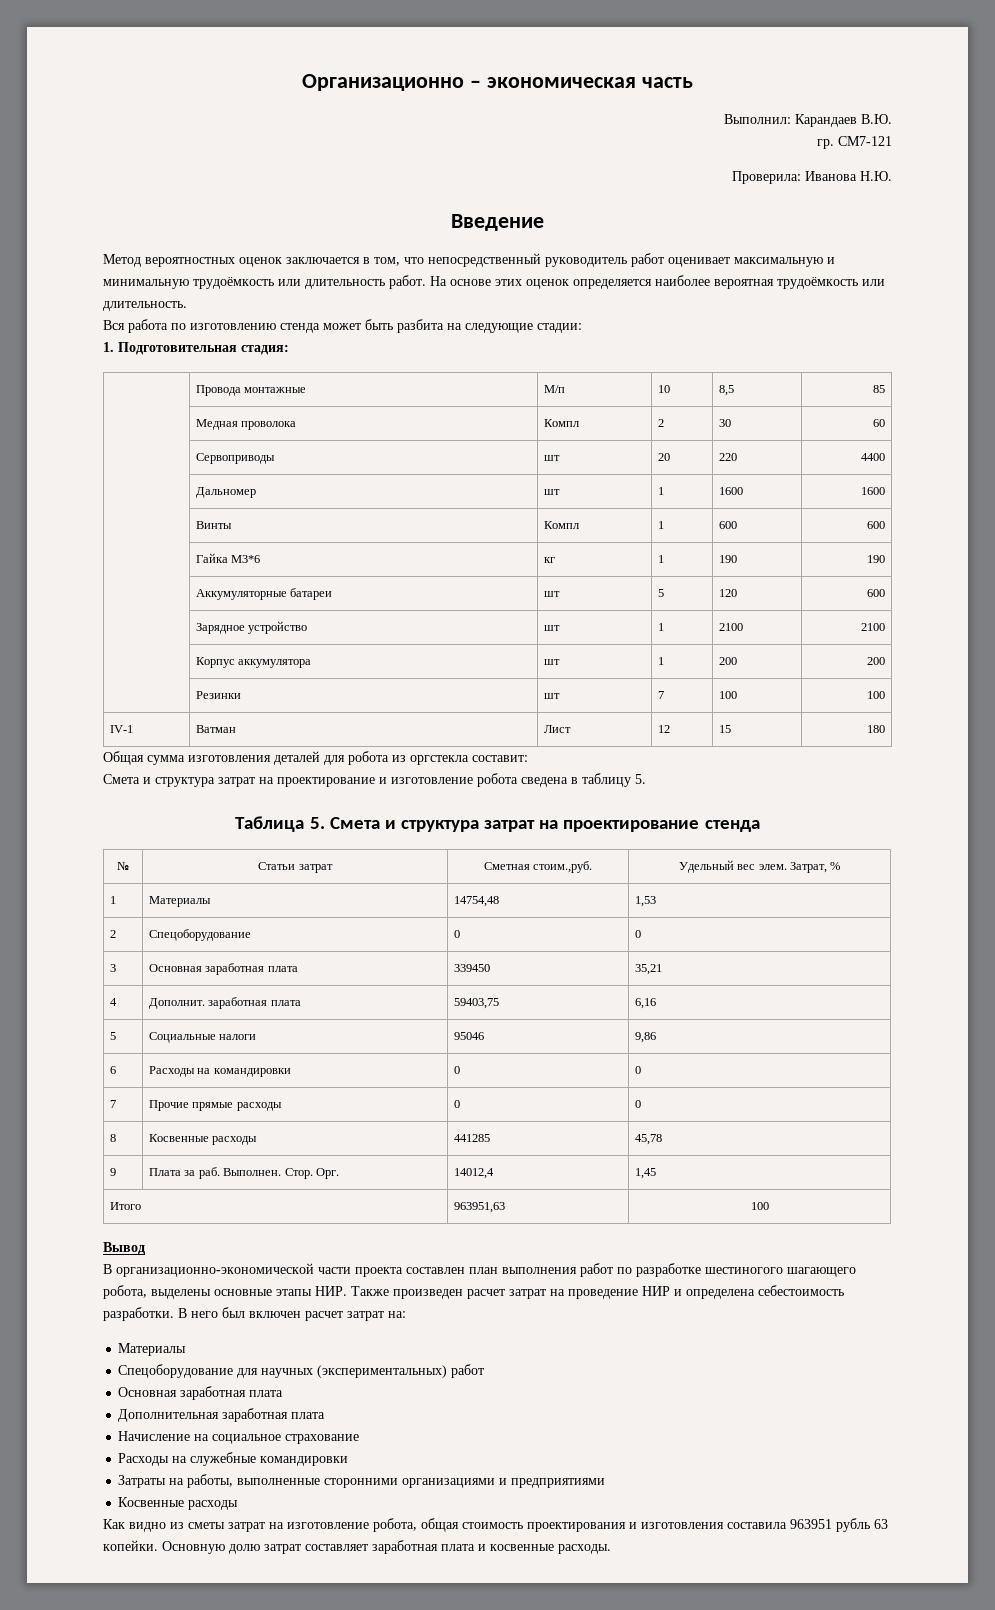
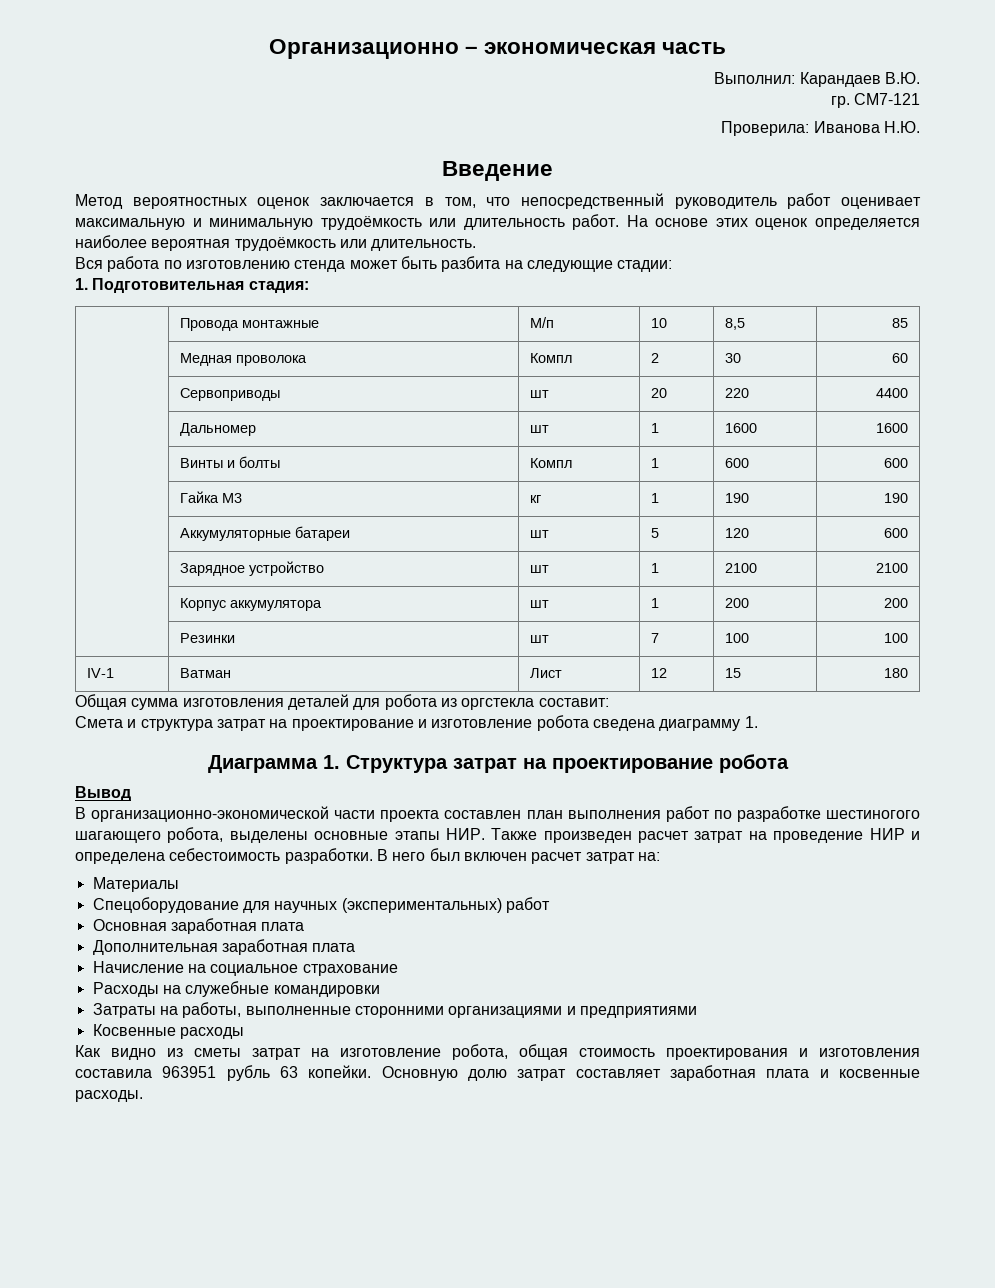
(233, 525) none -> [227,456,281,468] и болты
[231,555,261,563] М3*6 -> [222,493,243,503] М3
[571,773,646,787] [235,816,760,832] [117,861,129,870] [258,862,333,873] [483,861,593,873] [678,860,841,873] [110,896,117,904] [149,896,212,907] [454,896,500,907] [635,896,657,907] [110,930,117,938] [149,929,252,941] [454,930,461,938] [635,930,642,938] [110,964,117,972] [149,963,298,975] [454,964,491,972] [635,964,663,975] [110,998,118,1006] [149,997,301,1009] [454,998,500,1009] [635,998,657,1009] [110,1032,117,1040] [149,1032,257,1043] [454,1032,485,1040] [635,1032,657,1043] [110,1066,117,1074] [149,1066,291,1077] [454,1066,461,1074] [635,1066,642,1074] [110,1100,117,1108] [149,1100,282,1111] [454,1100,461,1108] [635,1100,642,1108] [110,1134,117,1142] [149,1134,258,1145] [454,1134,491,1142] [635,1134,663,1145] [110,1168,117,1176] [149,1167,339,1179] [454,1168,495,1179] [635,1168,657,1179] [110,1202,142,1210] [454,1202,506,1213] [750,1202,769,1210] в таблицу 5. // Таблица 5. Смета и структура затрат на проектирование стенда // № | Статьи затрат | Сметная стоим.,руб. | Удельный вес элем. Затрат, % // 1 | Материалы | 14754,48 | 1,53 // 2 | Спецоборудование | 0 | 0 // 3 | Основная заработная плата | 339450 | 35,21 // 4 | Дополнит. заработная плата | 59403,75 | 6,16 // 5 | Социальные налоги | 95046 | 9,86 // 6 | Расходы на командировки | 0 | 0 // 7 | Прочие прямые расходы | 0 | 0 // 8 | Косвенные расходы | 441285 | 45,78 // 9 | Плата за раб. Выполнен. Стор. Орг. | 14012,4 | 1,45 // Итого | 963951,63 | 100 -> [659,716,758,731] [207,754,789,773] диаграмму 1. // Диаграмма 1. Структура затрат на проектирование робота

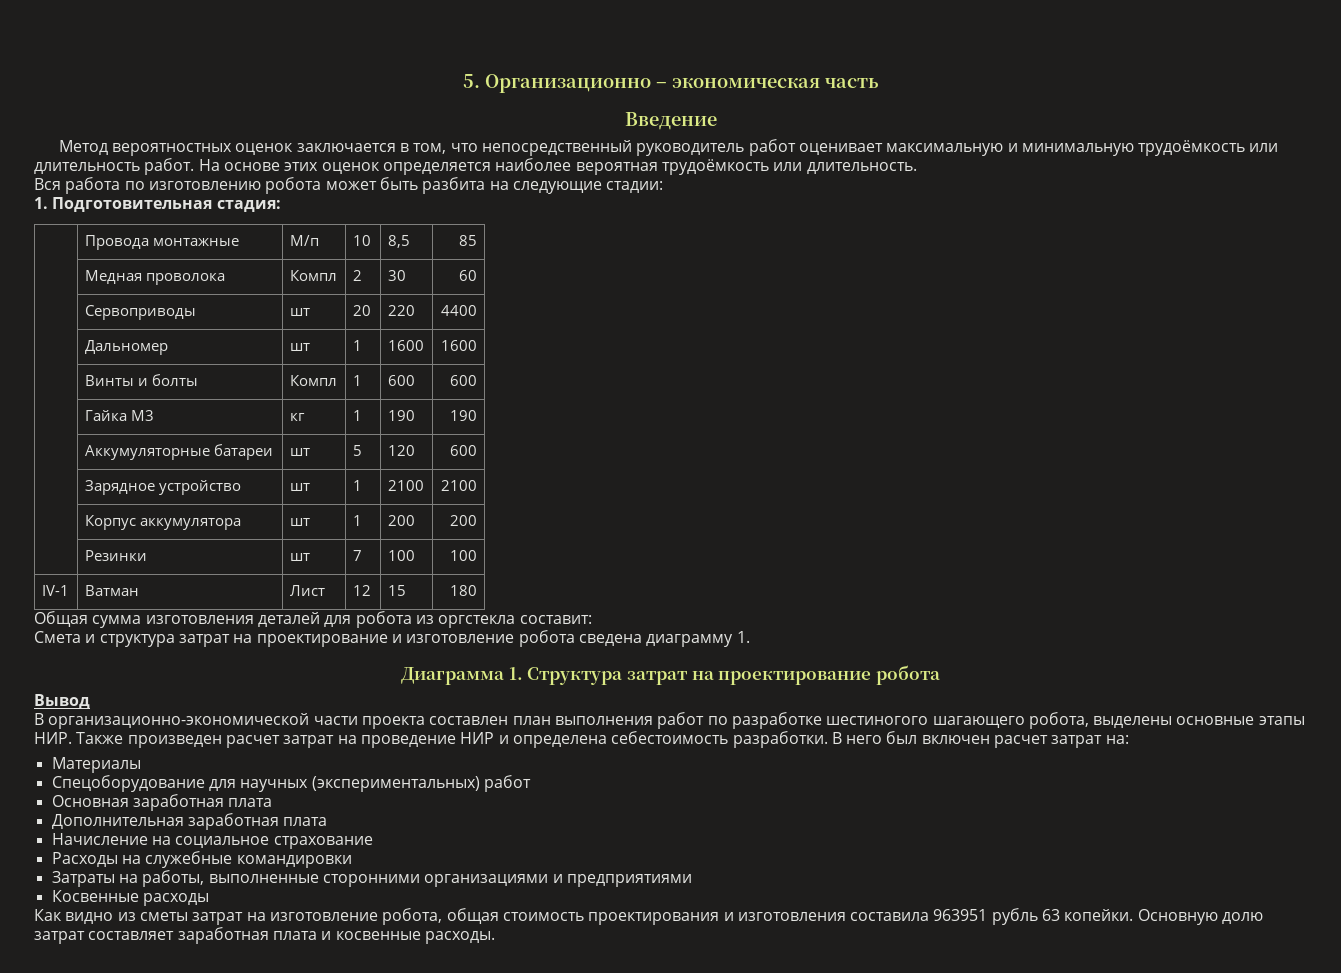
(268, 49) none -> [463,74,480,88] 5.
[714,72,921,87] [830,93,921,108] [721,121,921,136] // Выполнил: Карандаев В.Ю. // гр. СМ7-121 // Проверила: Иванова Н.Ю. -> (878, 83) none
[294,260,346,272] стенда -> [265,177,322,194] робота

